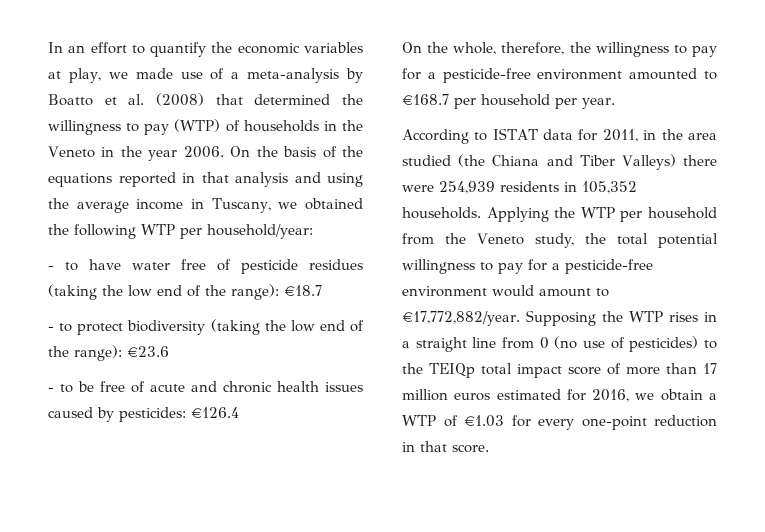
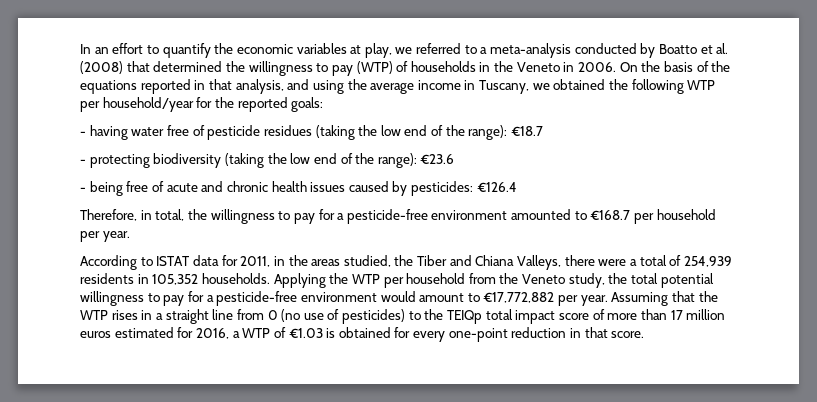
[135,68,225,80] made use of -> [416,43,477,54] referred to
(340, 75) none -> [574,43,637,54] conducted
[120,146,178,161] the year -> (575, 67) none
[235,172,288,187] analysis -> [235,79,284,94] analysis,
[207,224,313,239] [48,259,121,271] household/year: // - to have -> [102,97,324,112] [80,125,128,140] household/year for the reported goals: // - having
[59,323,124,335] to protect -> [89,154,150,168] protecting
[60,381,94,393] to be -> [89,181,123,196] being
[402,42,565,55] On the whole, therefore, -> [80,209,185,221] Therefore, in total,
[688,133,717,140] [402,154,717,170] [402,185,434,192] area studied (the Chiana and Tiber Valleys) there were -> [311,255,682,270] areas studied, the Tiber and Chiana Valleys, there were a total of
[402,310,596,326] €17,772,882/year. Supposing -> [483,291,696,306] €17,772,882 per year. Assuming that
[635,389,703,401] we obtain -> (229, 333) none
(504, 421) none -> [326,327,391,338] is obtained

